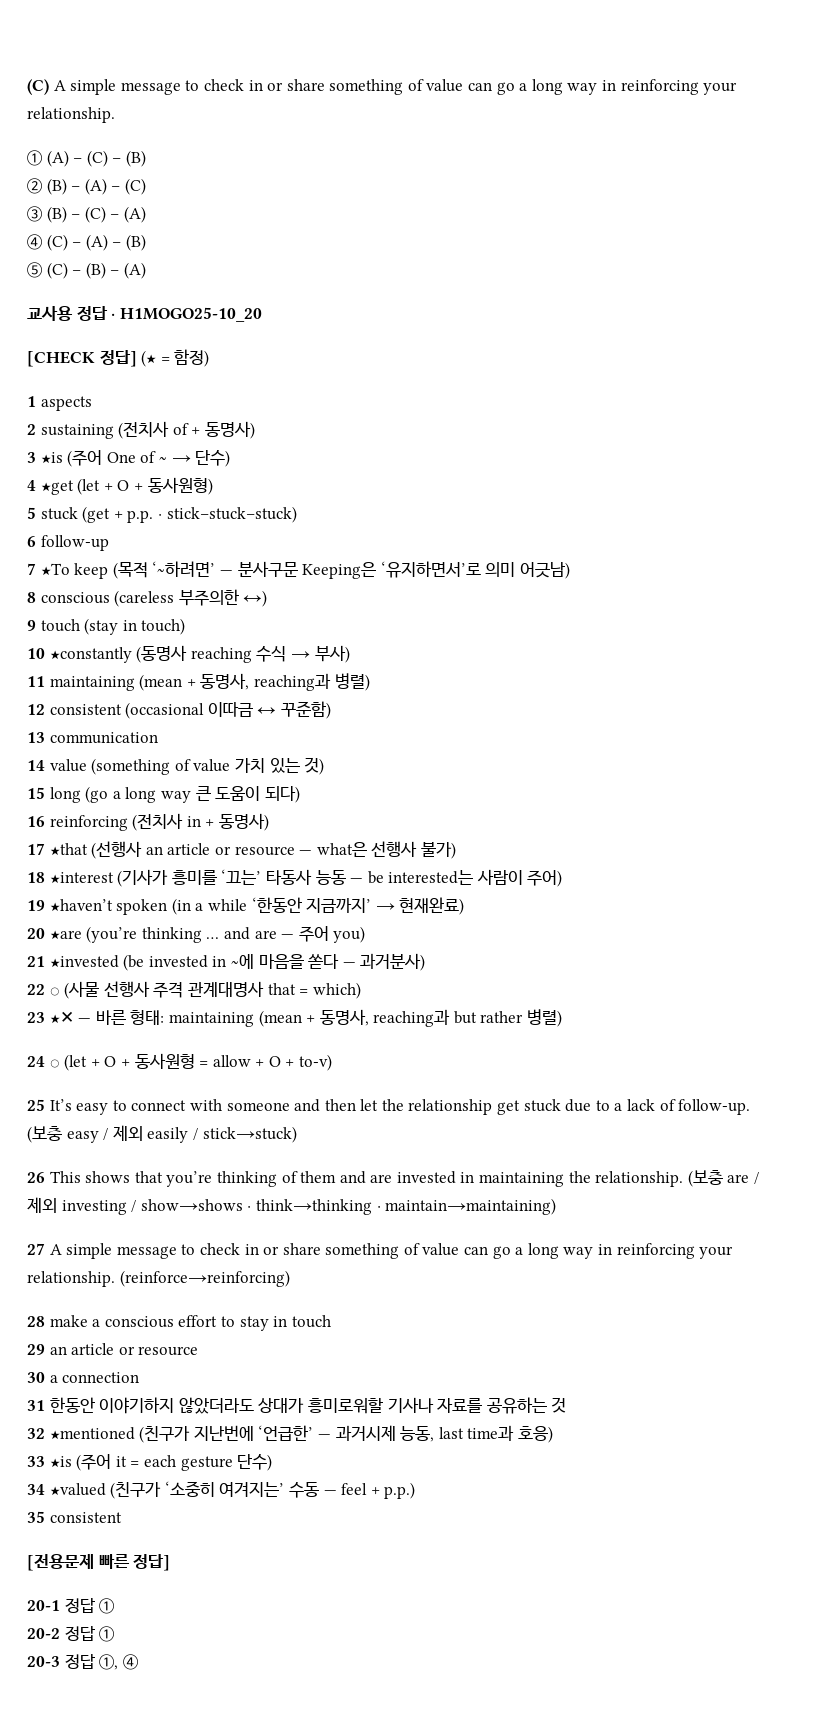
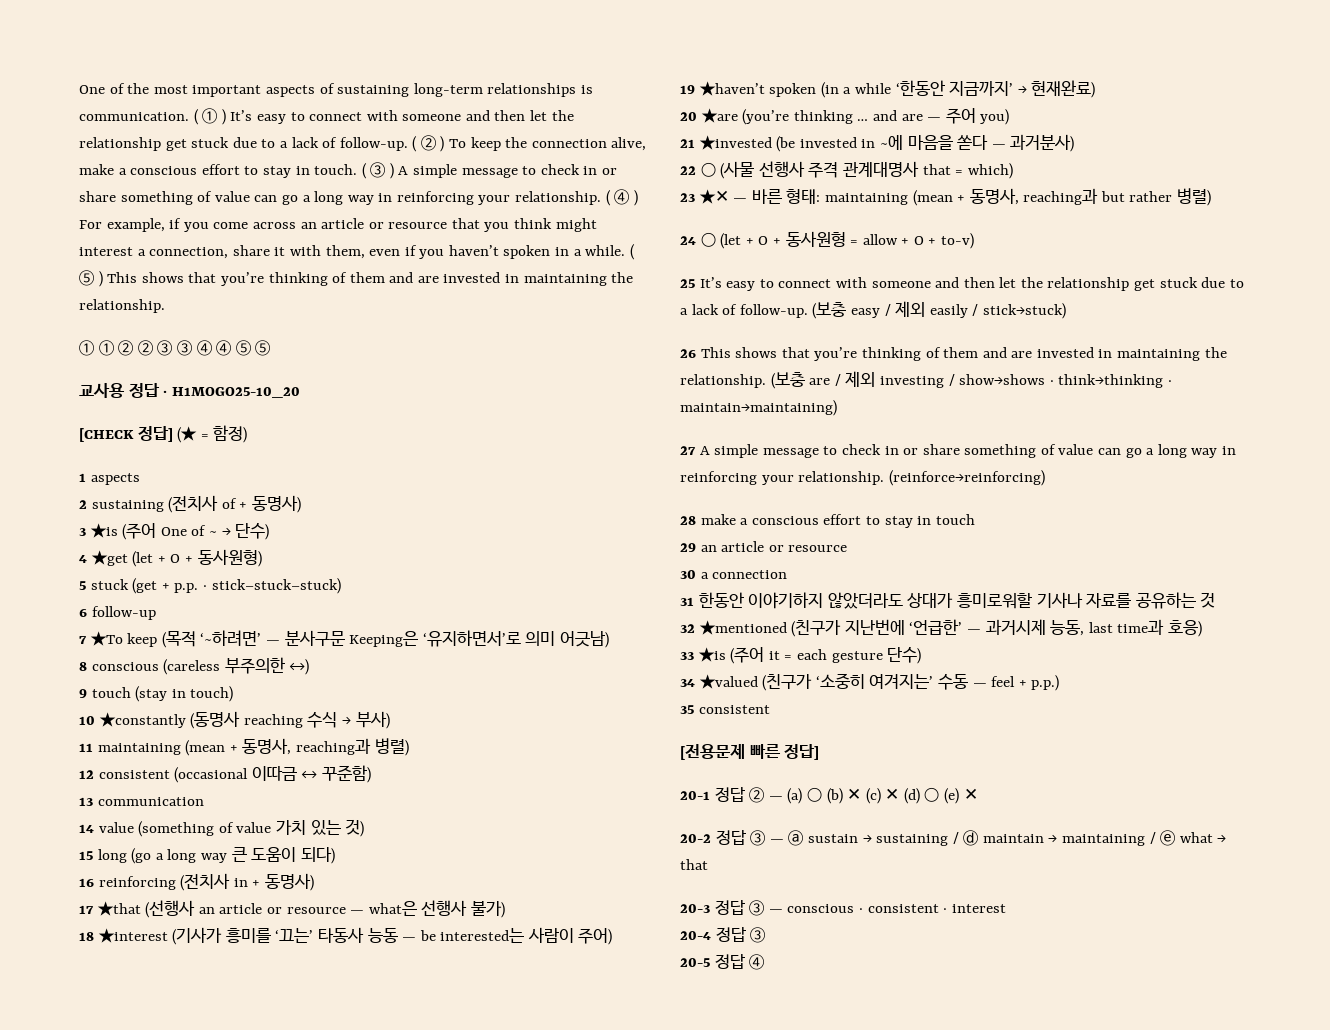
[27,79,49,95] (C) -> [79,83,593,97] [79,108,574,125] [79,135,647,152] [79,162,394,179] One of the most important aspects of sustaining long-term relationships is communication. ( ① ) It’s easy to connect with someone and then let the relationship get stuck due to a lack of follow-up. ( ② ) To keep the connection alive, make a conscious effort to stay in touch. ( ③ )
[27,150,146,167] [27,178,146,195] [27,206,146,223] [27,234,146,251] [27,262,146,279] // ① (A) – (C) – (B) // ② (B) – (A) – (C) // ③ (B) – (C) – (A) // ④ (C) – (A) – (B) // ⑤ (C) – (B) – (A) -> [605,189,638,206] [79,218,597,232] [79,244,635,260] [79,270,634,287] [79,299,165,313] [79,340,271,356] ( ④ ) For example, if you come across an article or resource that you think might interest a connection, share it with them, even if you haven’t spoken in a while. ( ⑤ ) This shows that you’re thinking of them and are invested in maintaining the relationship. // ① ① ② ② ③ ③ ④ ④ ⑤ ⑤
[99,1598,115,1614] [27,1626,115,1642] [27,1654,119,1670] ① // 20-2 정답 ① // 20-3 정답 ①, -> [749,787,978,804] [680,830,1227,846] [680,859,708,870] [680,900,1006,916] [680,927,766,943] [680,954,745,969] ② — (a) ○ (b) ✕ (c) ✕ (d) ○ (e) ✕ // 20-2 정답 ③ — ⓐ sustain → sustaining / ⓓ maintain → maintaining / ⓔ what → that // 20-3 정답 ③ — conscious · consistent · interest // 20-4 정답 ③ // 20-5 정답

